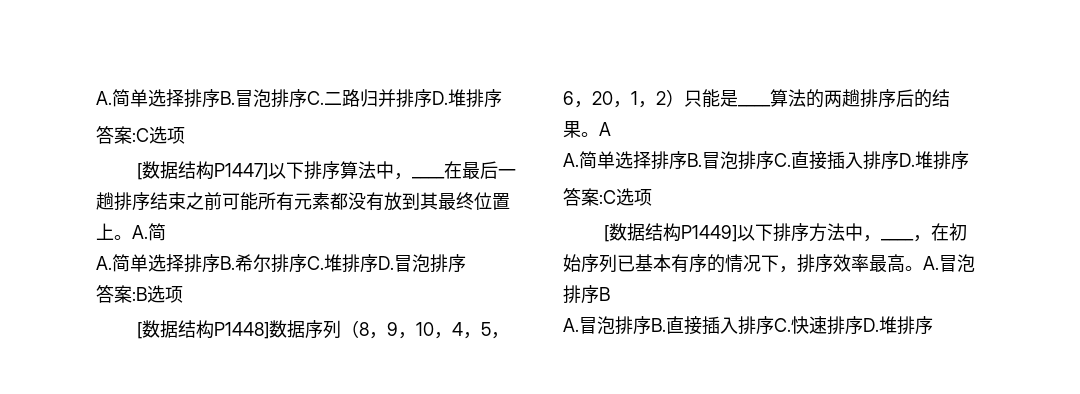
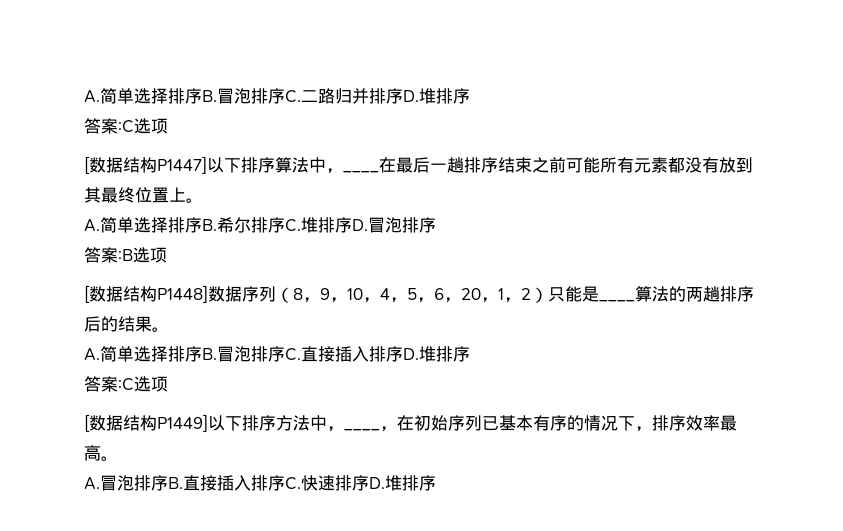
[132,223,166,241] A.简 -> (203, 200) none
[599,122,611,136] A -> (169, 329) none
[923,254,975,272] [563,285,610,304] A.冒泡排序B -> (118, 458) none

